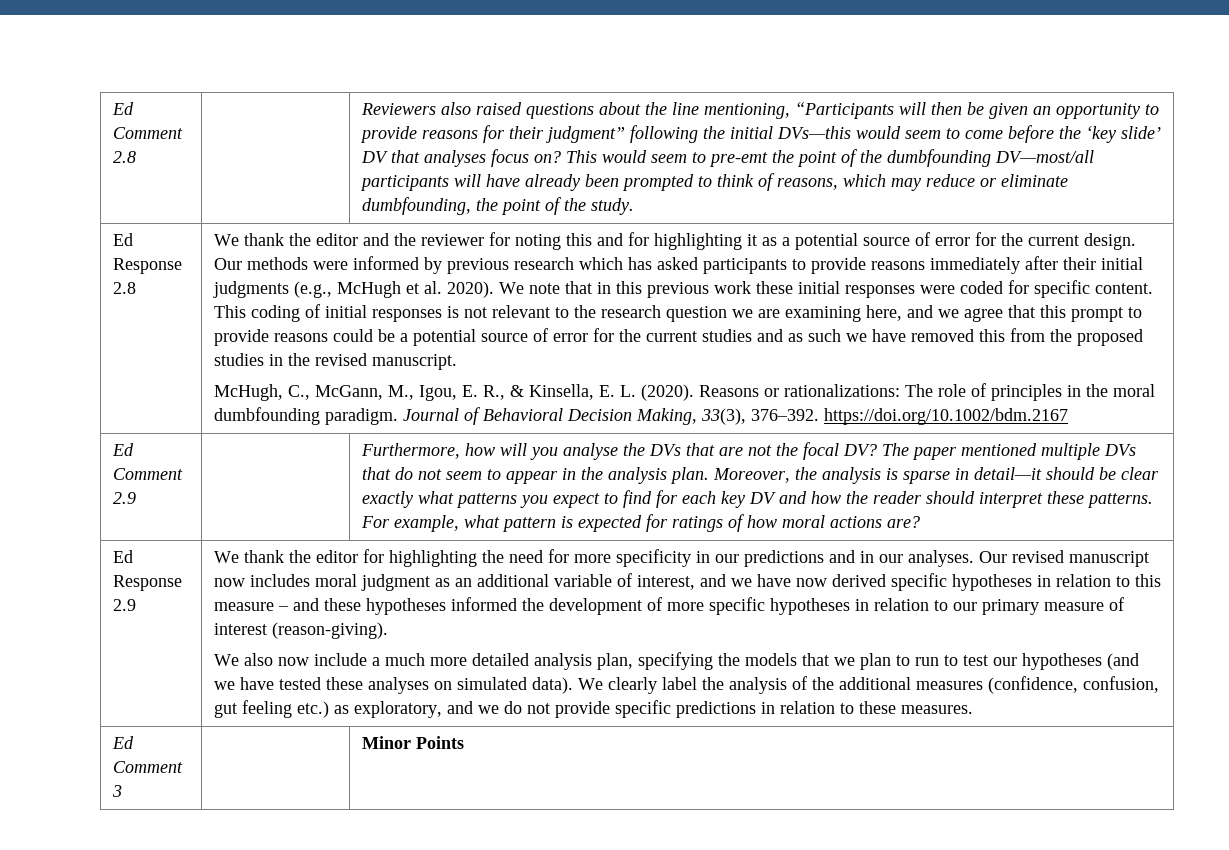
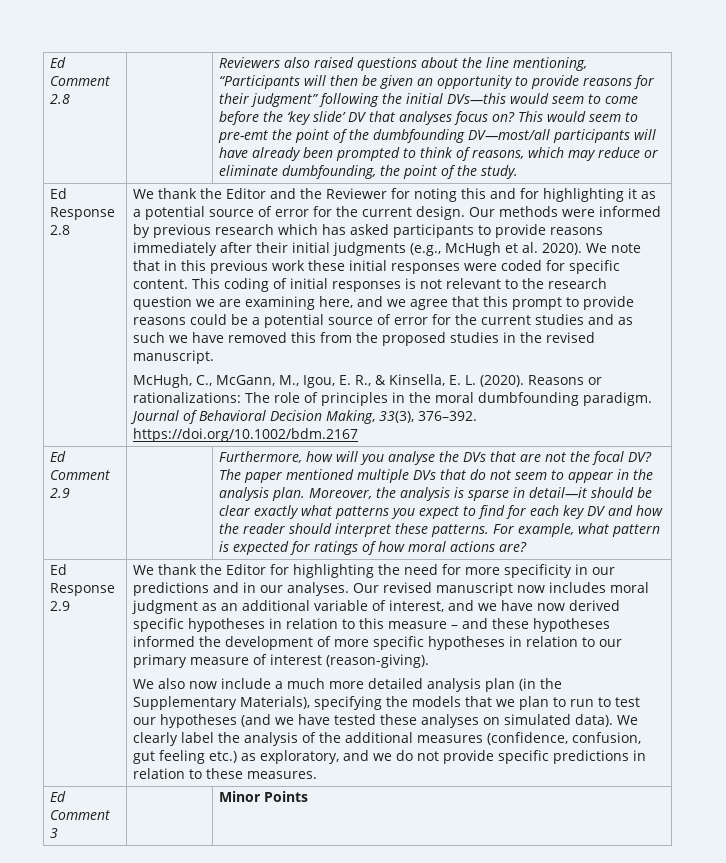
[315,233,358,246] editor -> [226,188,267,199] Editor
[420,234,484,246] reviewer -> [326,188,388,199] Reviewer
[315,550,358,563] editor -> [226,564,267,575] Editor
[596,653,633,670] plan, -> [485,678,563,692] [133,696,311,710] plan (in the Supplementary Materials),

